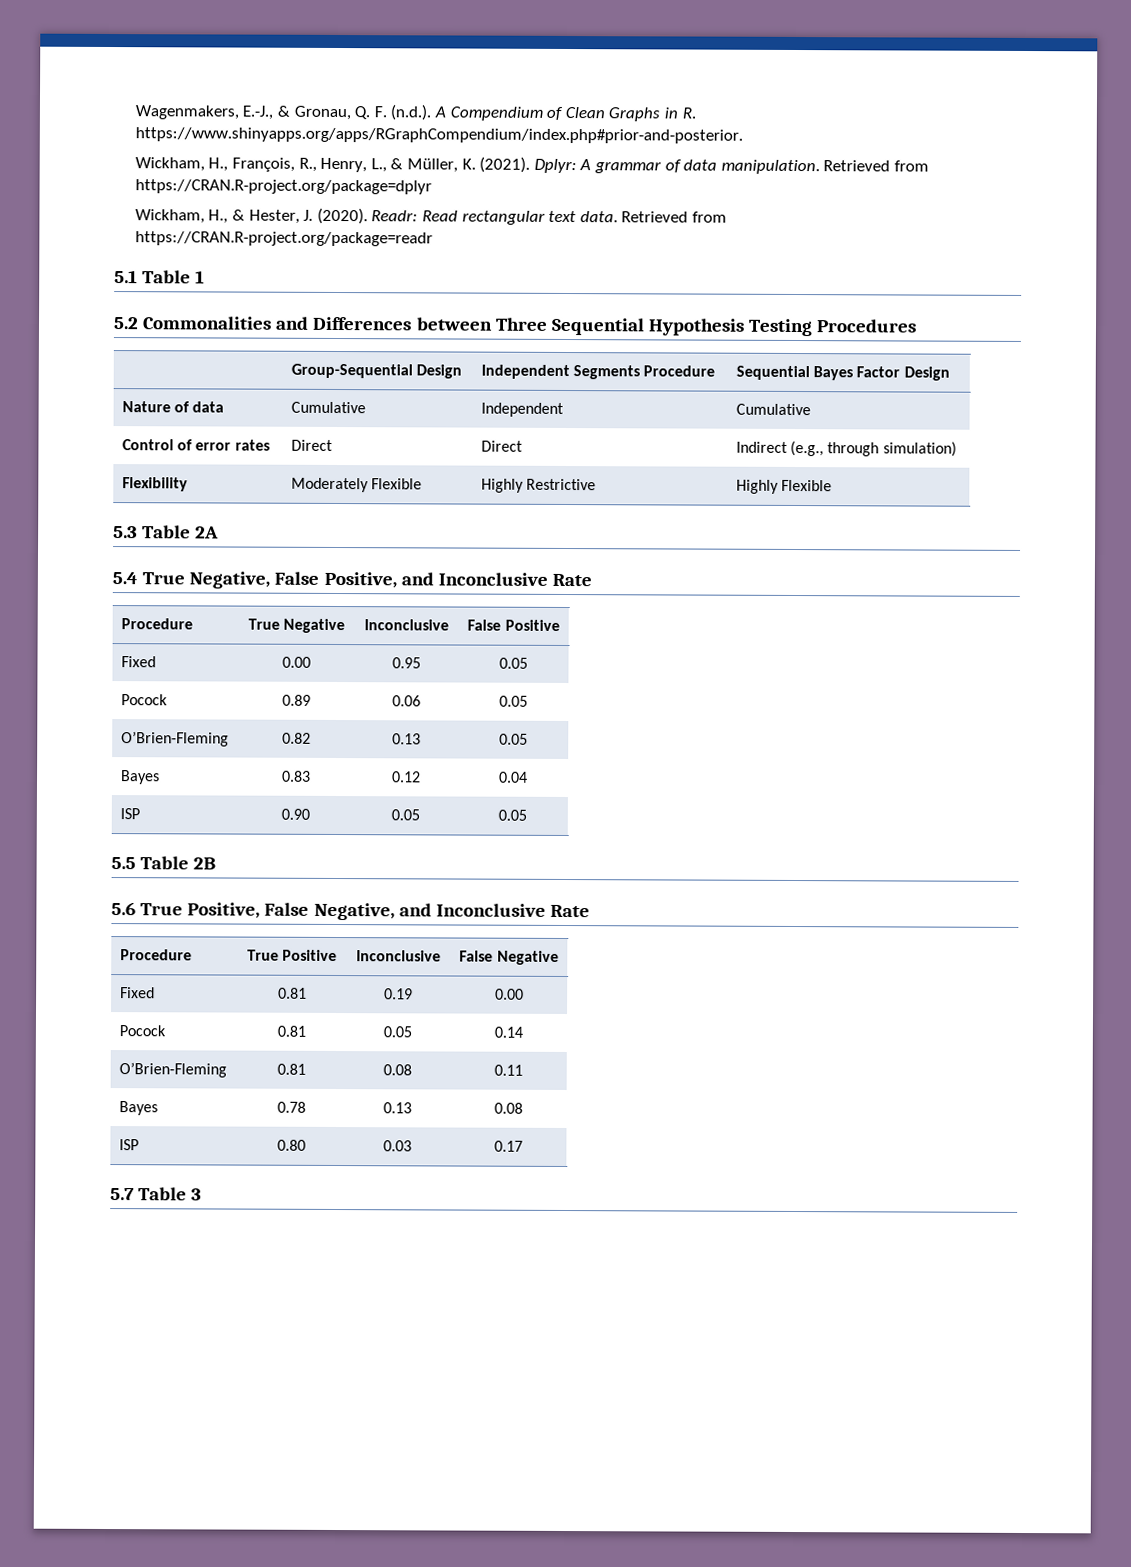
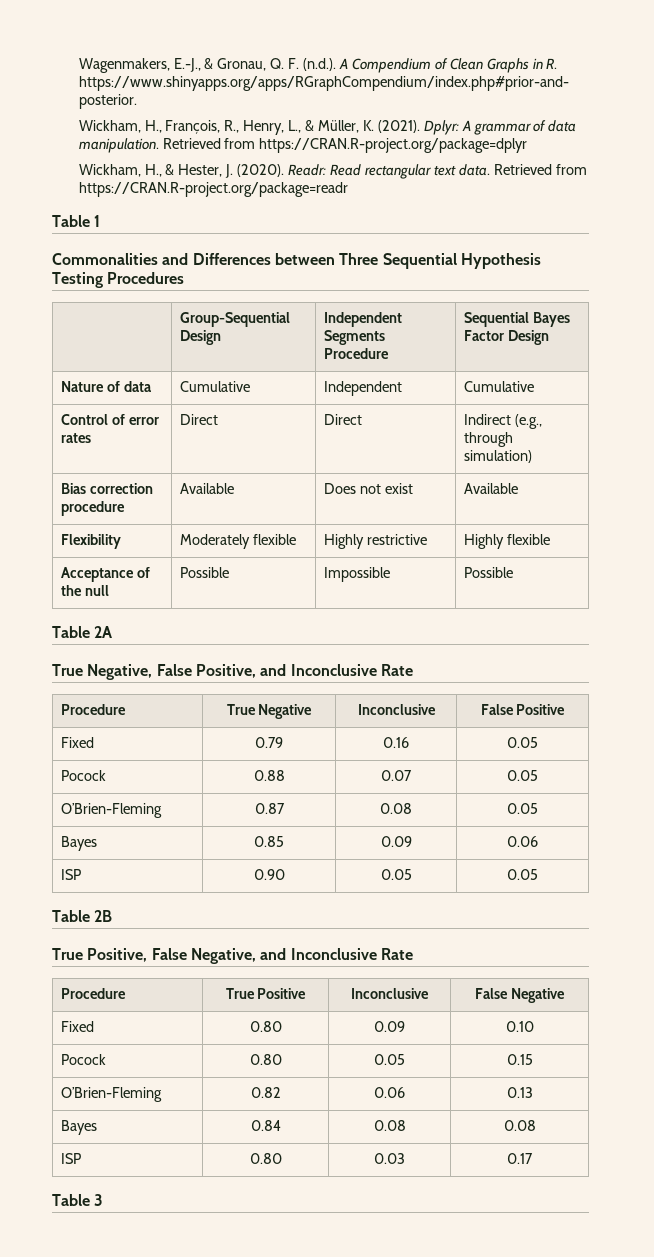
[114,270,138,284] 5.1 -> (348, 189) none
[113,317,139,330] 5.2 -> (101, 221) none
(957, 449) none -> [61,483,154,494] [61,501,126,516] [180,483,235,494] [324,483,414,494] [464,483,519,494] // Bias correction procedure | Available | Does not exist | Available
[371,478,423,490] [480,478,597,493] [735,479,833,494] [113,526,138,539] Flexible | Highly Restrictive | Highly Flexible // 5.3 -> [253,534,297,545] [324,534,428,549] [464,534,551,549] [61,567,151,582] [61,585,110,596] [180,567,230,578] [324,567,391,582] [464,567,514,578] flexible | Highly restrictive | Highly flexible // Acceptance of the null | Possible | Impossible | Possible //
[112,572,138,585] 5.4 -> (113, 632) none
[282,656,311,668] [392,657,421,669] 0.00 | 0.95 -> [255,737,283,748] [383,737,409,748] 0.79 | 0.16
[282,694,311,706] [392,695,421,707] 0.89 | 0.06 -> [253,770,285,781] [381,770,412,781] 0.88 | 0.07
[282,732,311,744] [392,733,421,745] 0.82 | 0.13 -> [254,803,285,814] [380,803,412,814] 0.87 | 0.08
[282,770,311,782] [392,771,421,783] [499,771,528,783] 0.83 | 0.12 | 0.04 -> [254,836,284,847] [380,836,412,847] [507,836,538,847] 0.85 | 0.09 | 0.06
[111,857,136,870] 5.5 -> (538, 874) none
[111,902,136,916] 5.6 -> (113, 916) none
[277,987,307,999] [384,988,413,1000] [494,988,524,1000] [118,1025,166,1037] [276,1025,306,1037] [383,1026,412,1038] [493,1026,523,1038] [118,1062,227,1078] [276,1063,306,1075] [383,1064,412,1076] [493,1064,523,1076] [118,1101,158,1116] [276,1101,306,1113] [383,1102,412,1114] 0.81 | 0.19 | 0.00 // Pocock | 0.81 | 0.05 | 0.14 // O’Brien-Fleming | 0.81 | 0.08 | 0.11 // Bayes | 0.78 | 0.13 -> [249,1021,282,1032] [374,1021,405,1032] [505,1021,534,1032] [61,1054,107,1065] [249,1054,282,1065] [374,1054,405,1065] [506,1054,533,1065] [61,1087,163,1102] [250,1087,281,1098] [374,1087,405,1098] [506,1087,533,1098] [61,1120,98,1135] [250,1120,281,1131] [373,1120,406,1131] 0.80 | 0.09 | 0.10 // Pocock | 0.80 | 0.05 | 0.15 // O’Brien-Fleming | 0.82 | 0.06 | 0.13 // Bayes | 0.84 | 0.08
[110,1188,135,1201] 5.7 -> (533, 1158) none

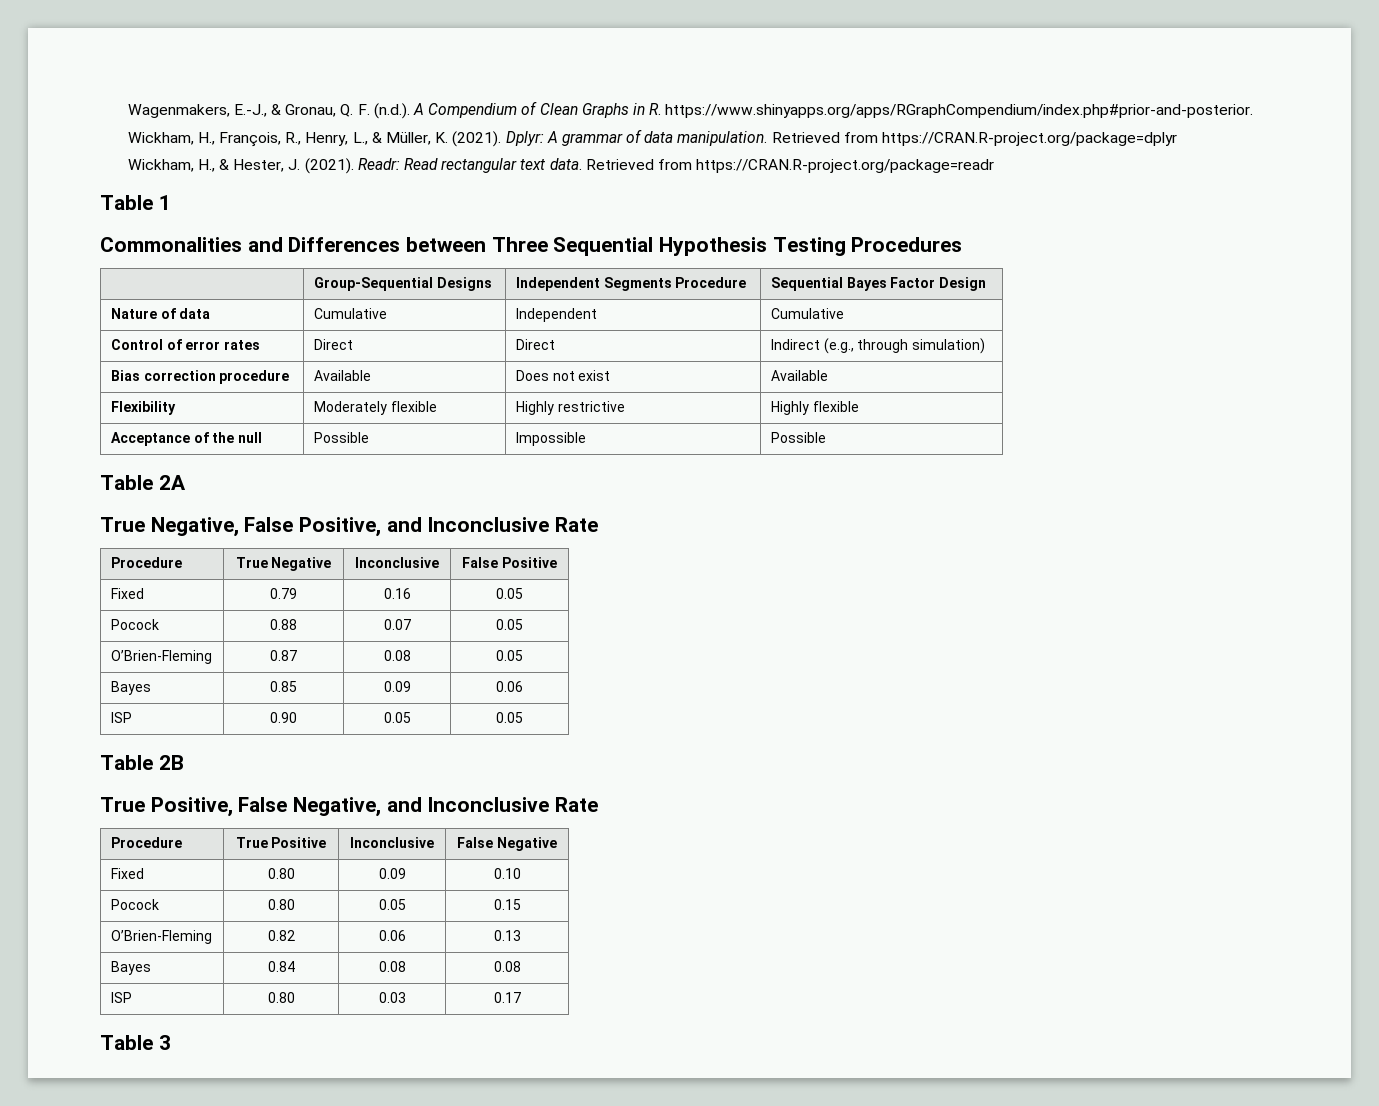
[237,164,285,177] (2020). -> [304,158,354,174] (2021).
[180,330,222,345] Design -> [436,277,492,291] Designs

